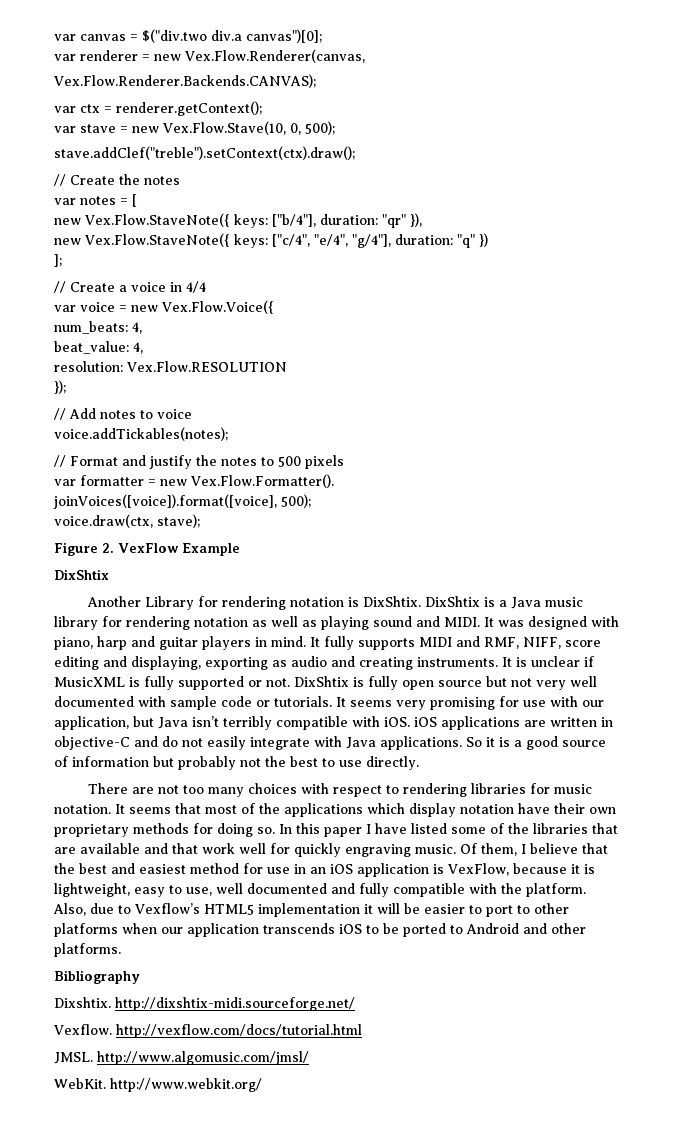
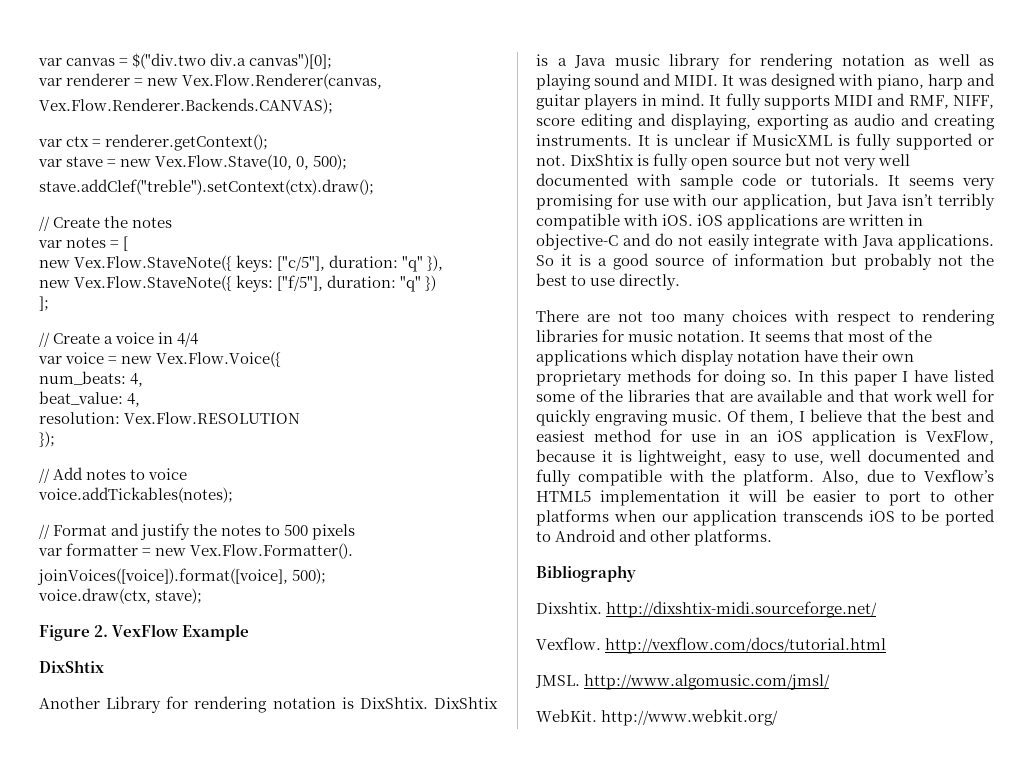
[272,214,406,228] ["b/4"], duration: "qr" -> [277,255,424,272] ["c/5"], duration: "q"
[272,234,391,248] ["c/4", "e/4", "g/4"], -> [277,275,324,291] ["f/5"],

